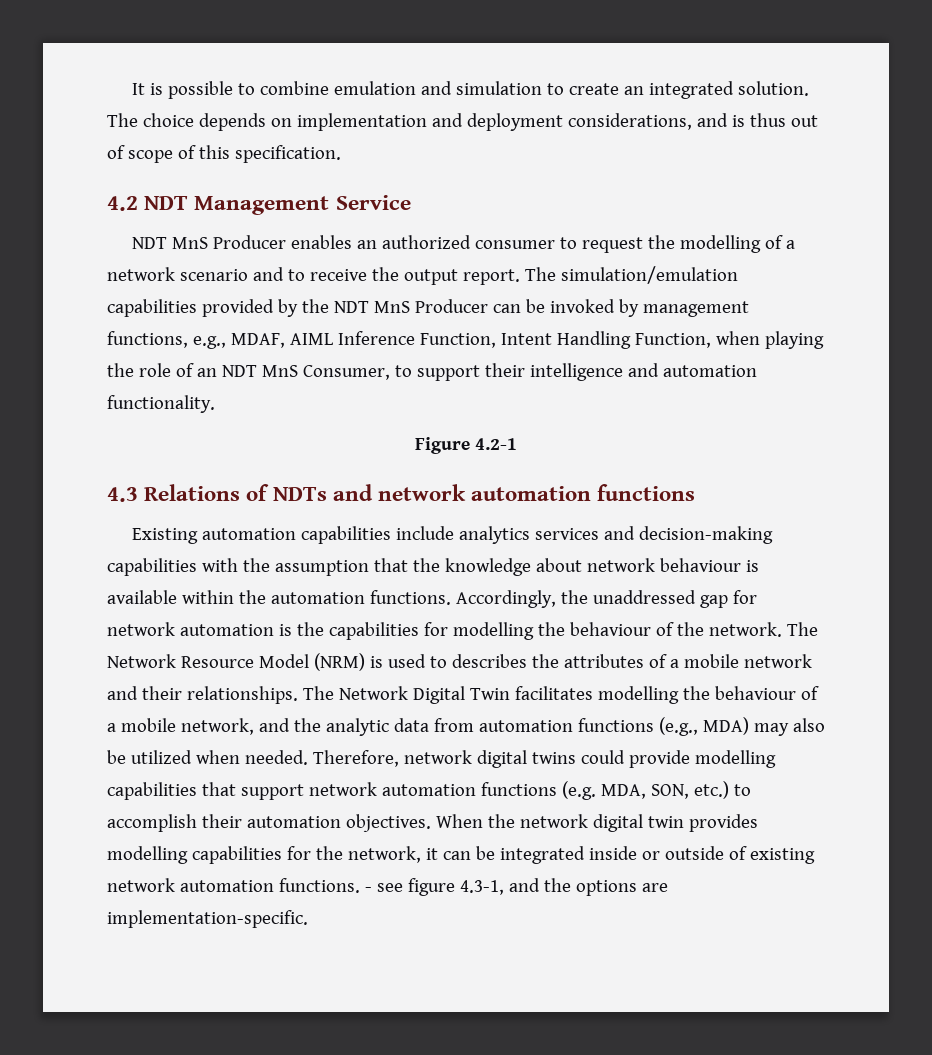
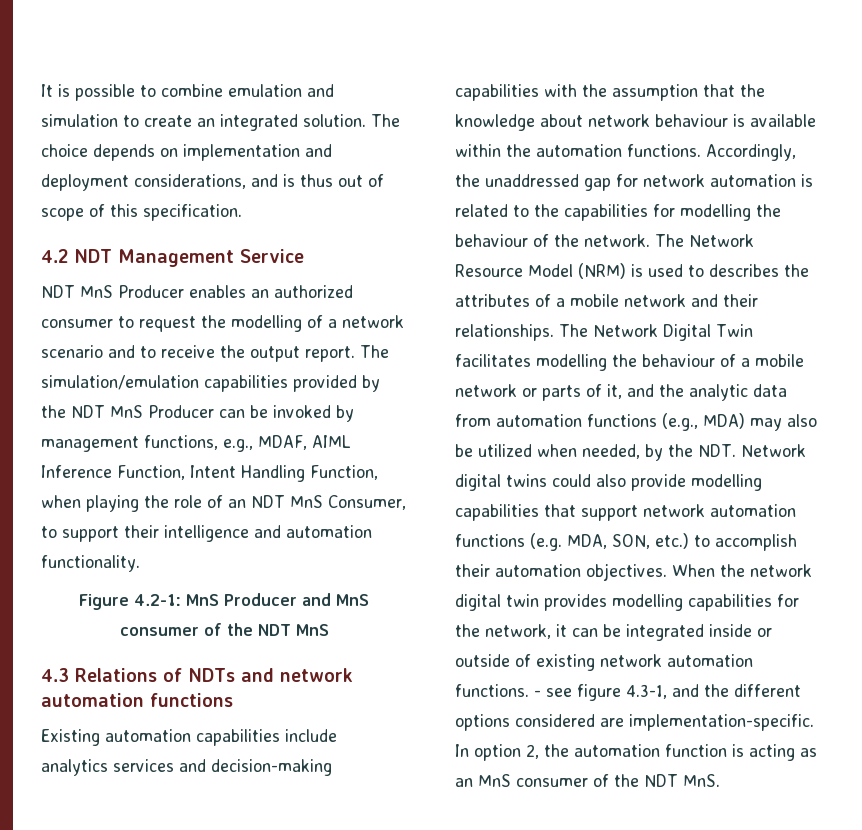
[474,438,517,450] 4.2-1 -> [134,593,369,606] [119,623,329,636] 4.2-1: MnS Producer and MnS consumer of the NDT MnS
(292, 630) none -> [455,204,529,217] related to
[180,718,254,735] network, -> [455,384,622,401] network or parts of it,
[244,750,472,767] needed. Therefore, network -> [582,444,806,461] needed, by the NDT. Network
(625, 757) none -> [596,474,626,487] also
[575,880,668,896] [107,910,308,928] options are implementation-specific. -> [734,684,801,697] [455,714,814,731] [455,744,817,761] [455,774,720,787] different options considered are implementation-specific. In option 2, the automation function is acting as an MnS consumer of the NDT MnS.

